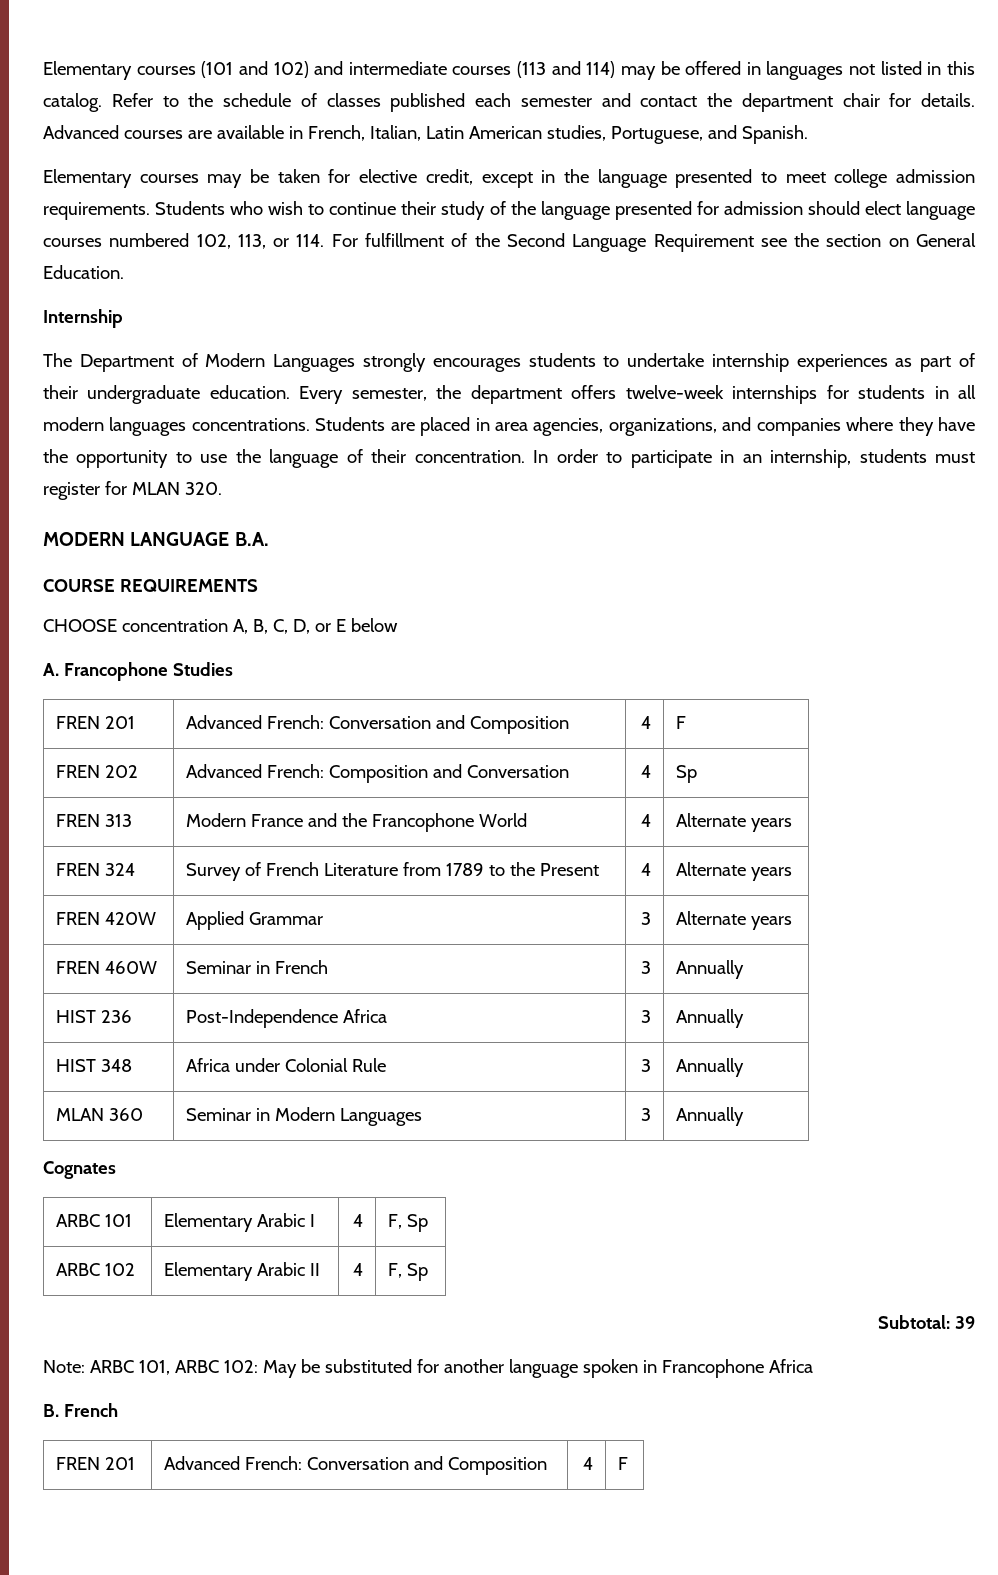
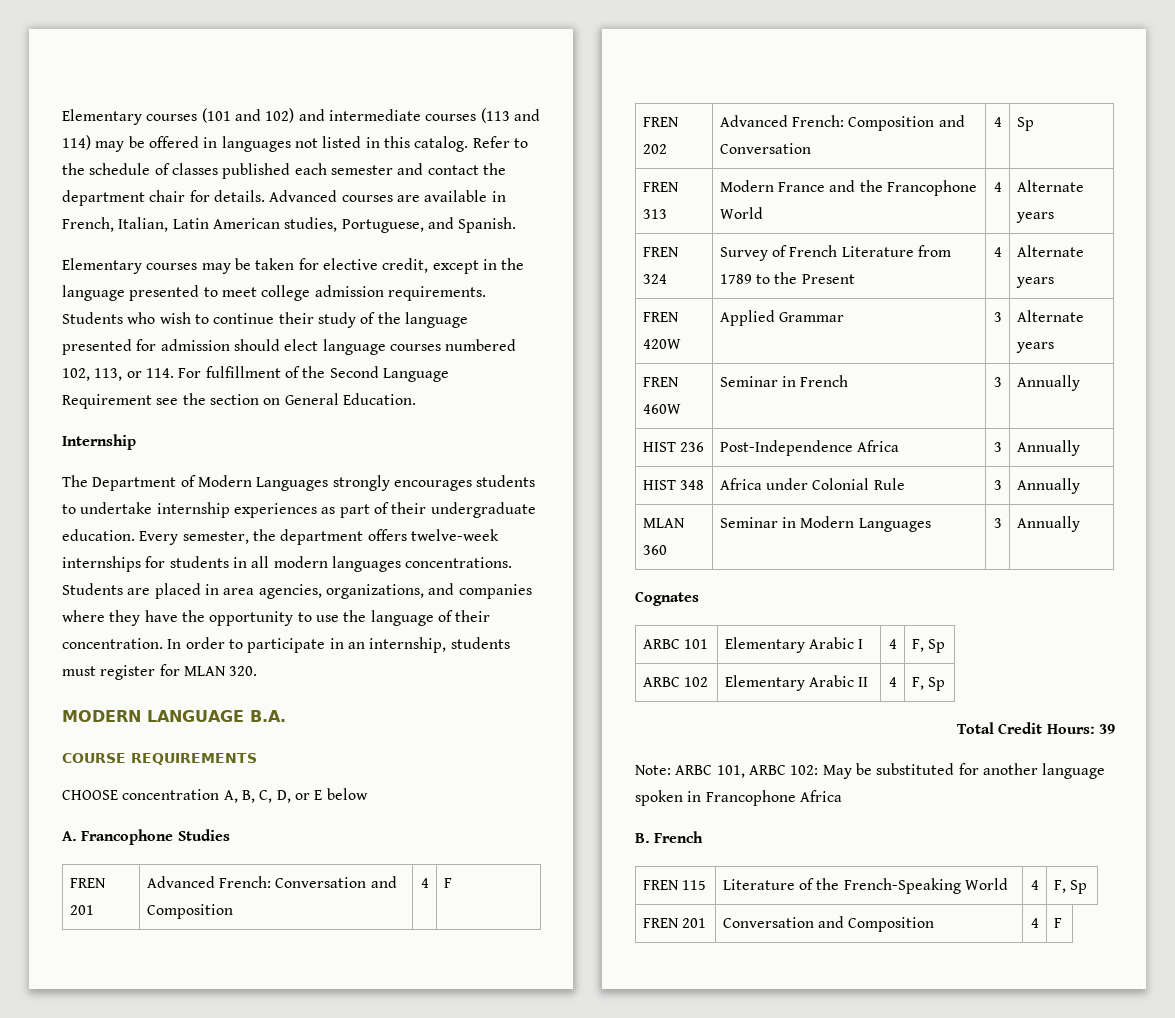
[878,1315,951,1329] Subtotal: -> [957,722,1095,734] Total Credit Hours:
[56,1457,136,1470] [164,1456,303,1470] // FREN 201 | Advanced French: -> [642,880,706,890] [722,878,1008,894] [1031,880,1040,890] [1053,880,1087,894] [642,918,706,928] // FREN 115 | Literature of the French-Speaking World | 4 | F, Sp // FREN 201 |

